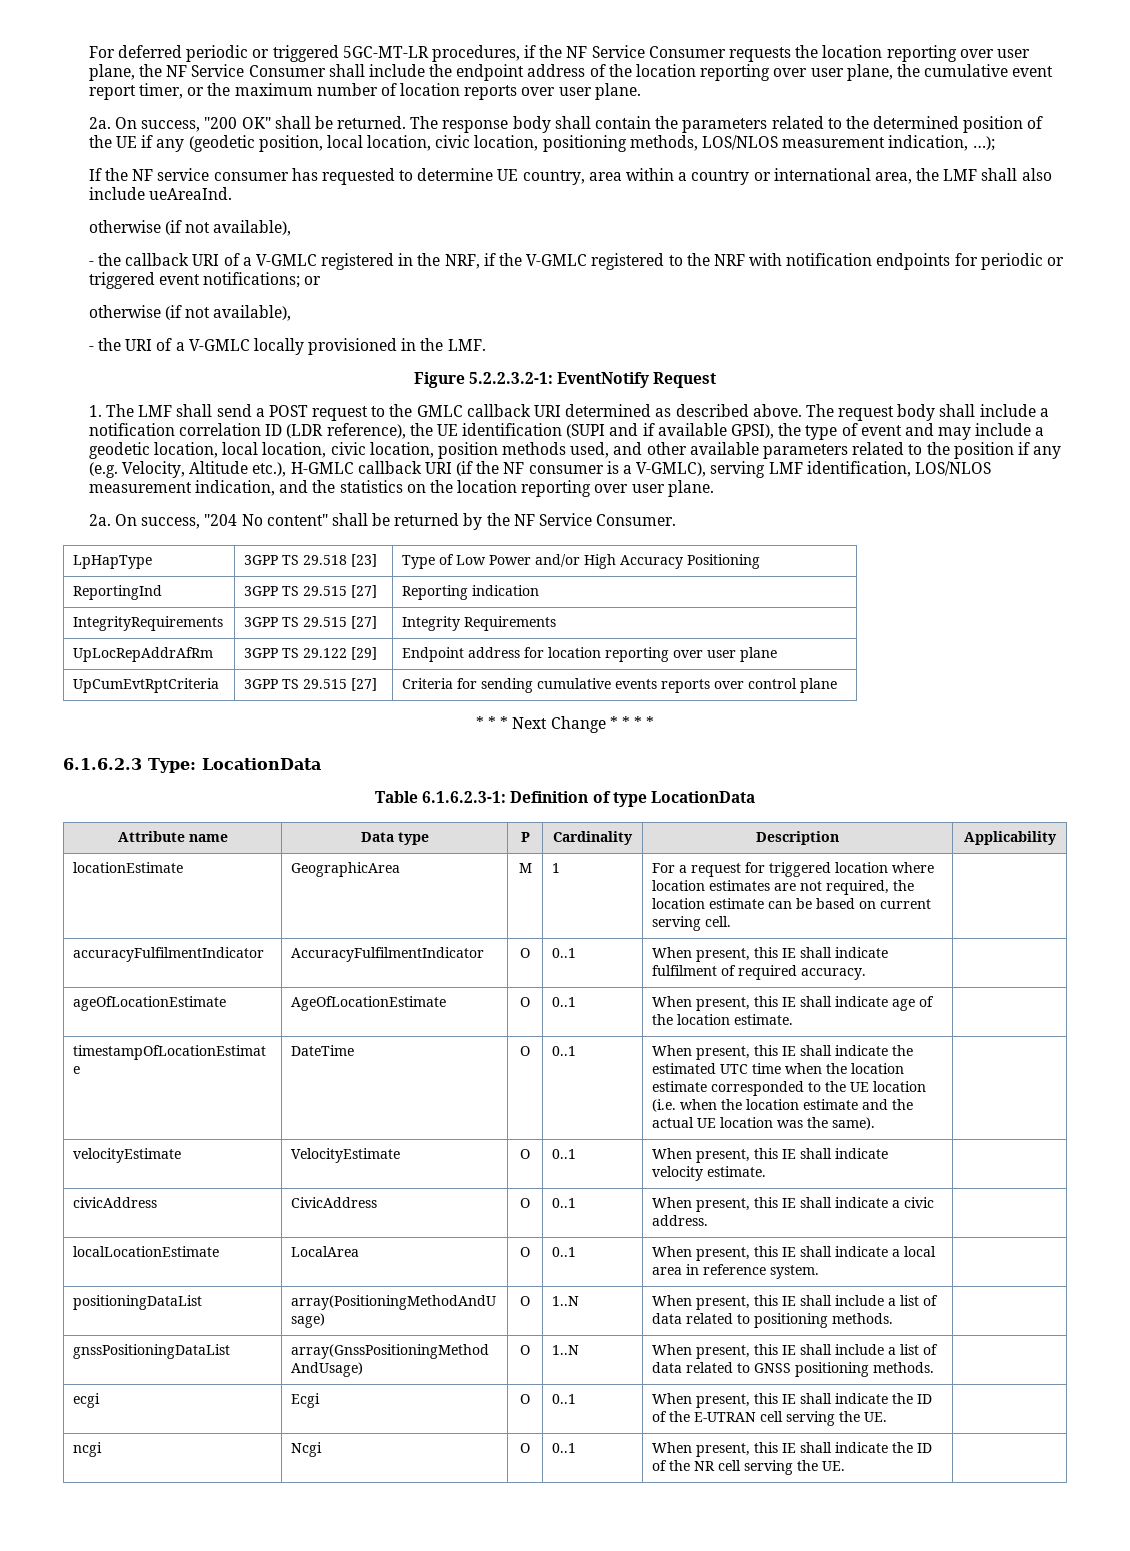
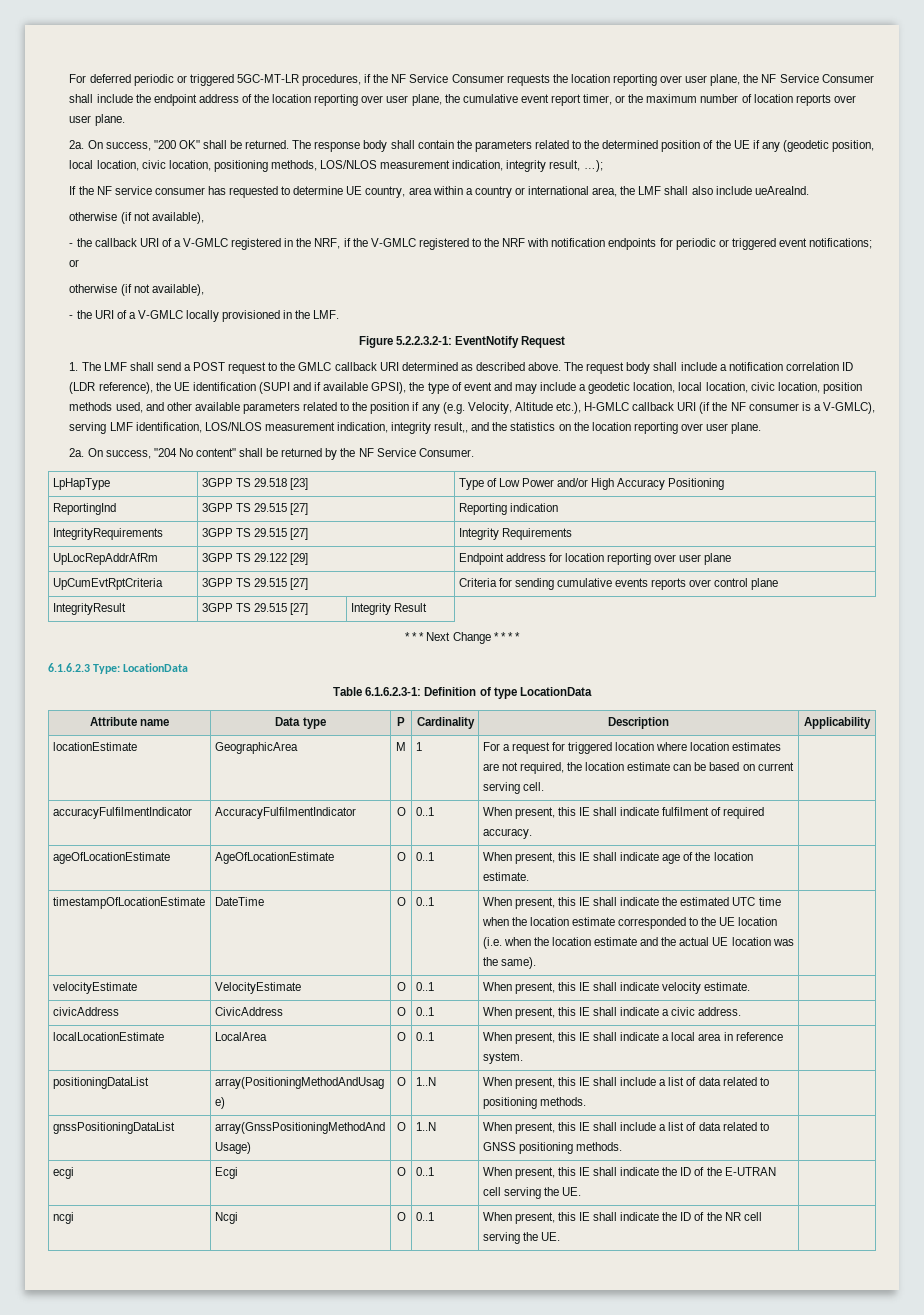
(969, 143) none -> [506,160,581,172] integrity result,
(275, 488) none -> [391,422,469,434] integrity result,,
(838, 685) none -> [52,603,126,615] [201,603,308,615] [350,603,427,615] // IntegrityResult | 3GPP TS 29.515 [27] | Integrity Result

